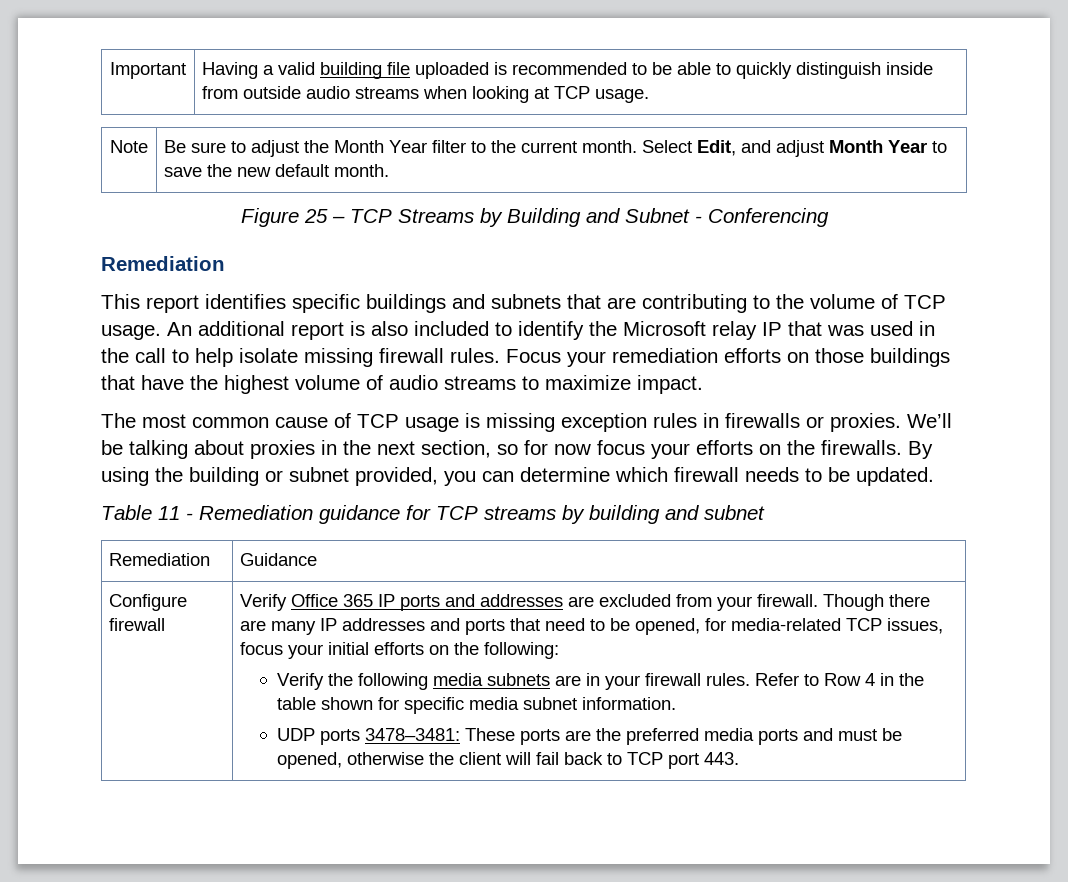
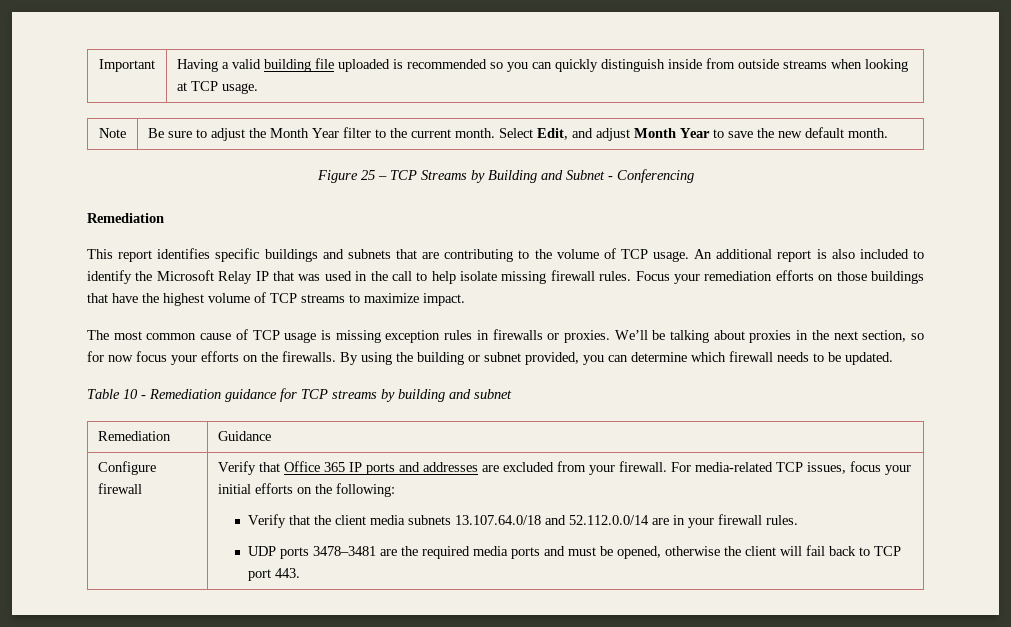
[632,62,732,75] to be able to -> [490,62,553,72] so you can
[306,86,351,99] audio -> (780, 64) none
[712,321,757,340] relay -> [218,271,253,284] Relay
[389,375,438,390] audio -> [270,293,297,303] TCP
[158,506,180,520] 11 -> [123,389,138,399] 10
(288, 602) none -> [259,462,281,472] that
[823,594,931,611] [240,618,727,635] Though there are many IP addresses and ports that need to be opened, for -> [671,462,692,472] For
[328,673,551,690] the following media subnets -> [289,515,650,525] that the client media subnets 13.107.64.0/18 and 52.112.0.0/14
[755,673,925,686] [277,697,677,714] Refer to Row 4 in the table shown for specific media subnet information. -> (799, 520) none
[365,728,561,745] 3478–3481: These ports -> [313,546,377,556] 3478–3481
[626,728,700,745] preferred -> [422,546,471,559] required

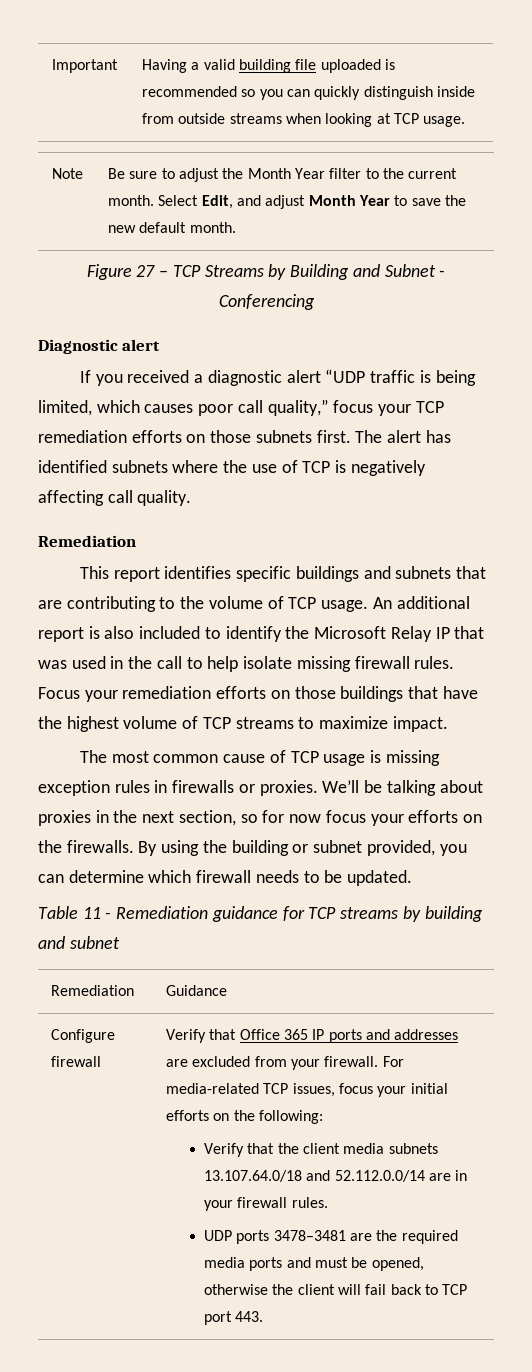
[360,170,375,180] 25 -> [136,265,156,277] 27
(694, 176) none -> [38,339,161,354] [79,369,476,386] [38,399,444,416] [38,430,451,443] [38,460,426,476] [38,490,192,506] // Diagnostic alert // If you received a diagnostic alert “UDP traffic is being limited, which causes poor call quality,” focus your TCP remediation efforts on those subnets first. The alert has identified subnets where the use of TCP is negatively affecting call quality.
[123,389,138,399] 10 -> [82,907,101,919] 11

